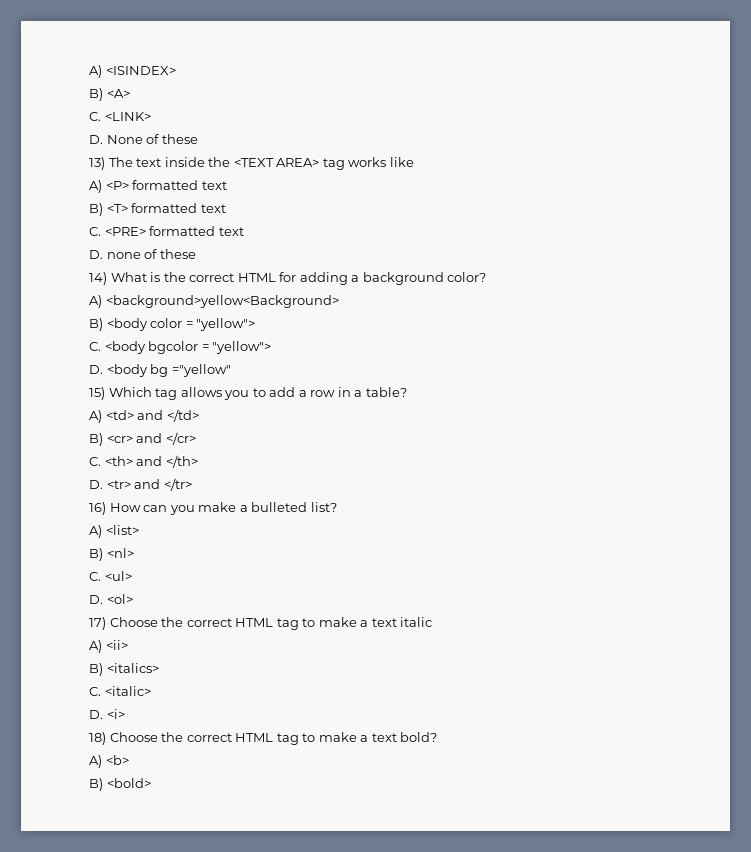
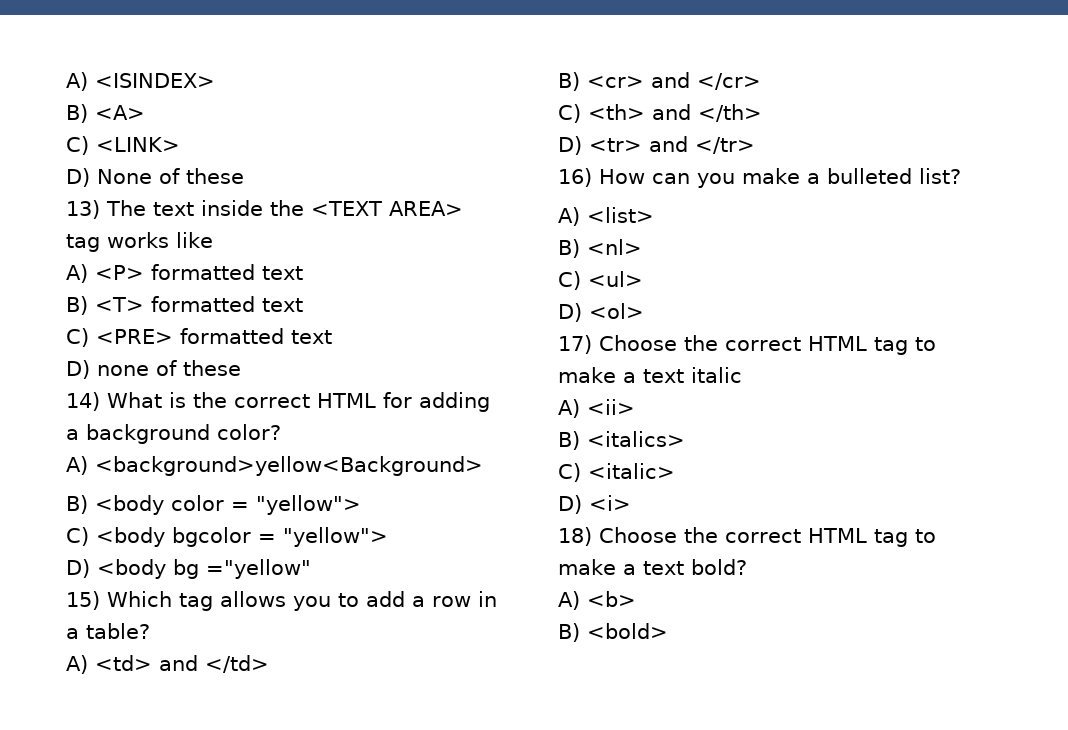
[89,112,101,121] C. -> [66,136,89,155] C)
[89,135,103,144] D. -> [66,168,90,187] D)
[89,227,101,236] C. -> [66,328,89,347] C)
[89,250,103,259] D. -> [66,360,90,379] D)
[89,342,101,351] C. -> [66,527,89,546] C)
[89,365,103,374] D. -> [66,559,90,578] D)
[89,457,101,466] C. -> [558,104,581,123] C)
[89,480,103,489] D. -> [558,136,582,155] D)
[89,572,101,581] C. -> [558,271,581,290] C)
[89,595,103,604] D. -> [558,303,582,322] D)
[89,687,101,696] C. -> [558,463,581,482] C)
[89,710,103,719] D. -> [558,495,582,514] D)

